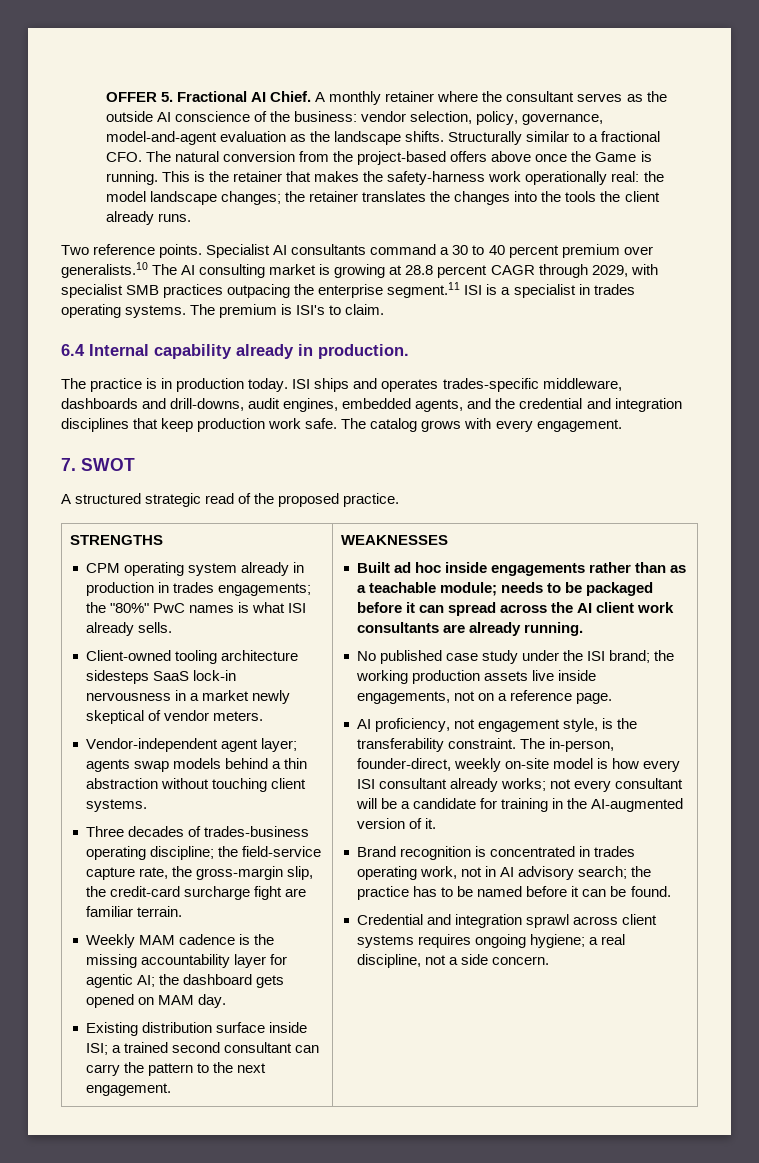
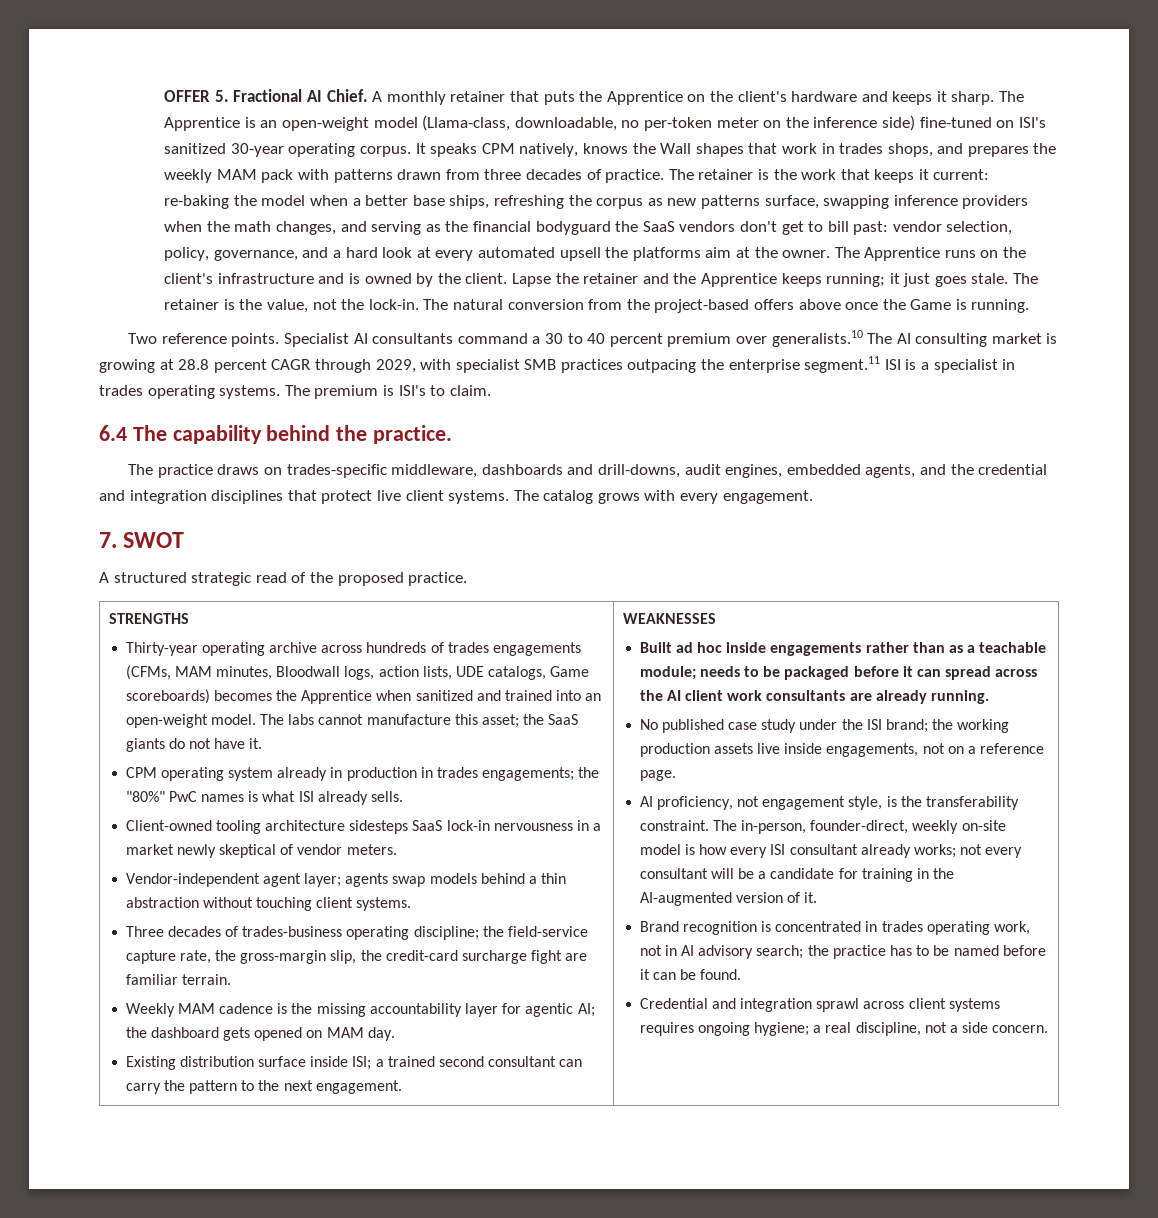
[437,91,667,102] [105,111,604,125] [105,131,661,145] [105,152,142,162] where the consultant serves as the outside AI conscience of the business: vendor selection, policy, governance, model-and-agent evaluation as the landscape shifts. Structurally similar to a fractional CFO. -> [509,91,1025,105] [164,115,1046,131] [164,143,1057,157] [164,169,990,183] [164,195,1029,209] [164,221,1013,235] [164,247,1027,261] [164,273,1039,287] [164,299,419,313] that puts the Apprentice on the client's hardware and keeps it sharp. The Apprentice is an open-weight model (Llama-class, downloadable, no per-token meter on the inference side) fine-tuned on ISI's sanitized 30-year operating corpus. It speaks CPM natively, knows the Wall shapes that work in trades shops, and prepares the weekly MAM pack with patterns drawn from three decades of practice. The retainer is the work that keeps it current: re-baking the model when a better base ships, refreshing the corpus as new patterns surface, swapping inference providers when the math changes, and serving as the financial bodyguard the SaaS vendors don't get to bill past: vendor selection, policy, governance, and a hard look at every automated upsell the platforms aim at the owner. The Apprentice runs on the client's infrastructure and is owned by the client. Lapse the retainer and the Apprentice keeps running; it just goes stale. The retainer is the value, not the lock-in.
[161,171,664,185] [105,191,660,205] [105,211,191,225] This is the retainer that makes the safety-harness work operationally real: the model landscape changes; the retainer translates the changes into the tools the client already runs. -> (1030, 306) none
[89,344,409,359] [61,378,439,392] Internal capability already in production. // The practice is in production today. ISI ships and operates -> [132,425,453,444] [128,464,283,478] The capability behind the practice. // The practice draws on
[161,418,338,432] keep production work safe. -> [321,490,510,504] protect live client systems.
(163, 540) none -> [125,642,582,656] [125,665,590,680] [125,689,602,704] [125,714,579,728] [125,738,263,752] // Thirty-year operating archive across hundreds of trades engagements (CFMs, MAM minutes, Bloodwall logs, action lists, UDE catalogs, Game scoreboards) becomes the Apprentice when sanitized and trained into an open-weight model. The labs cannot manufacture this asset; the SaaS giants do not have it.

